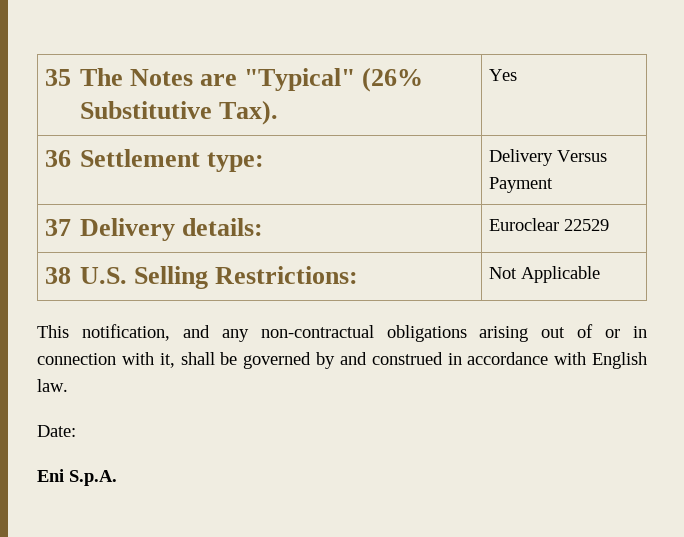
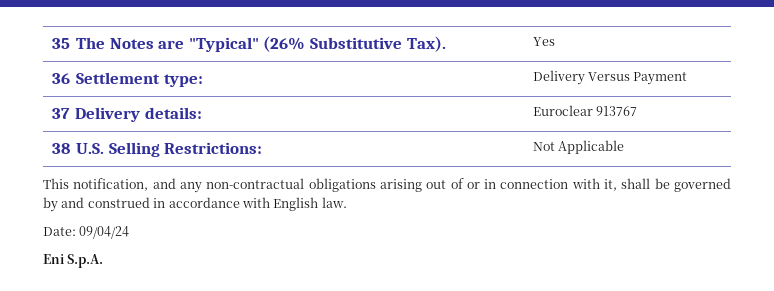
[563,219,609,231] 22529 -> [596,106,638,116] 913767
(76, 431) none -> [79,226,130,239] 09/04/24

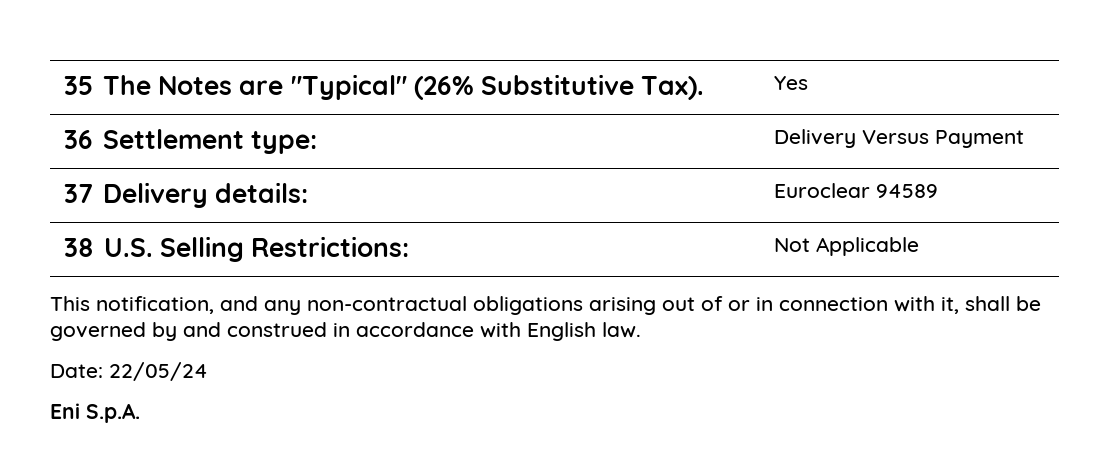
[596,106,638,116] 913767 -> [875,184,938,198] 94589
[79,226,130,239] 09/04/24 -> [109,362,208,381] 22/05/24

